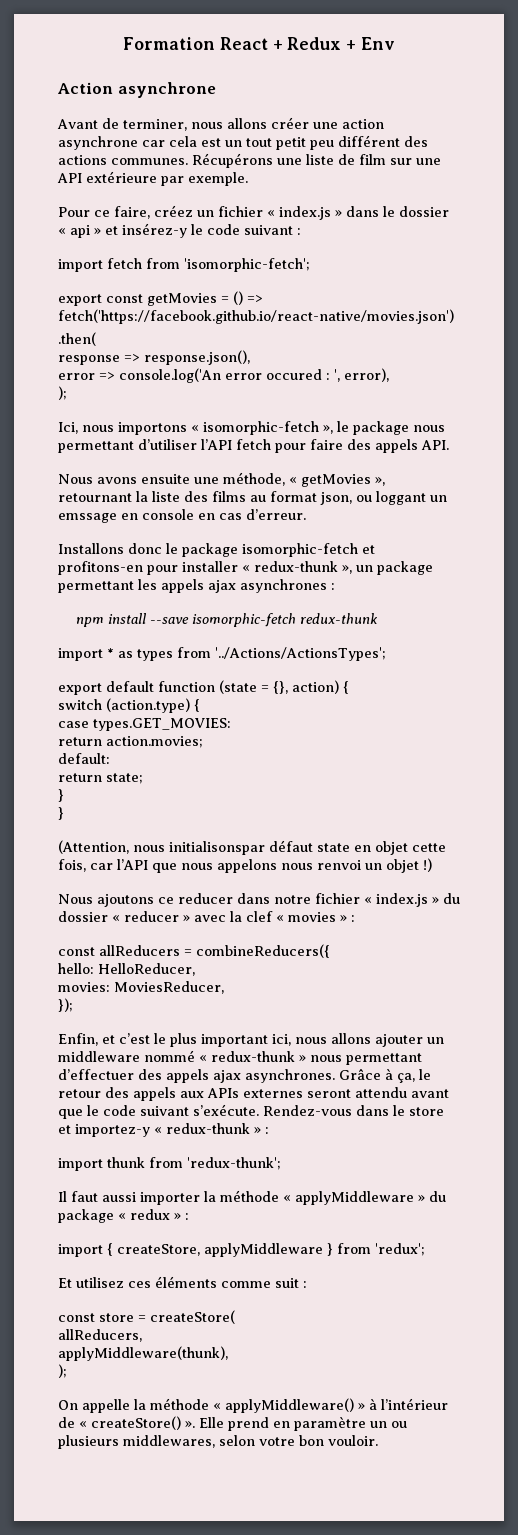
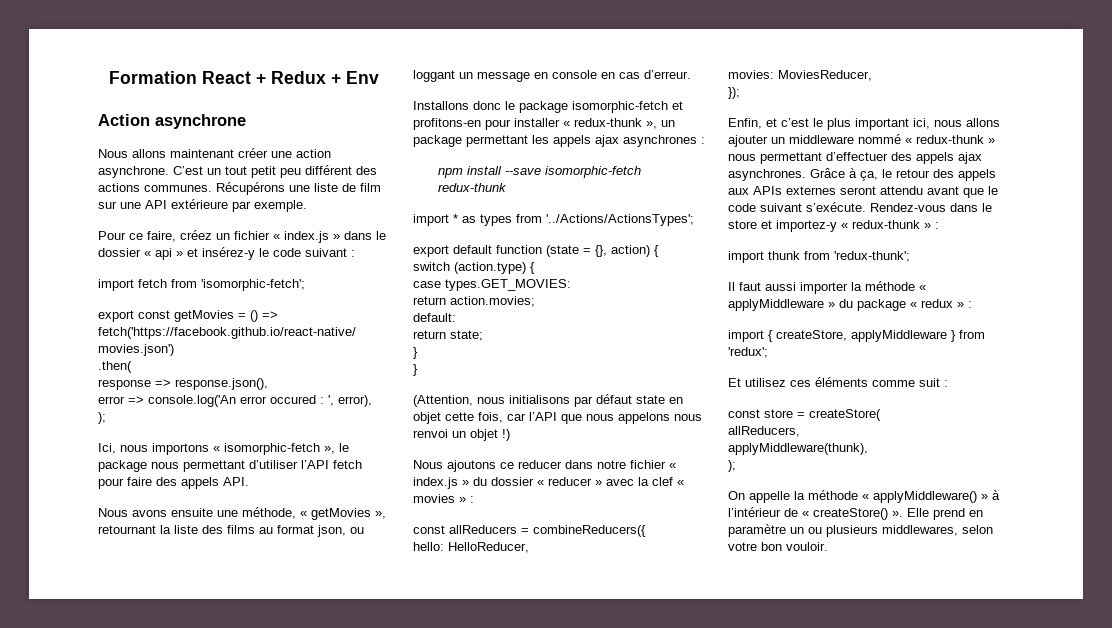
[57,117,384,131] [58,136,221,150] Avant de terminer, nous allons créer une action asynchrone car cela est -> [98,148,331,158] [98,166,203,178] Nous allons maintenant créer une action asynchrone. C’est
[58,513,117,523] emssage -> [477,72,530,82] message
[169,841,265,855] initialisonspar -> [509,395,593,407] initialisons par

